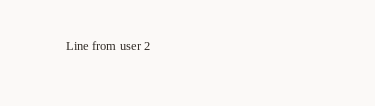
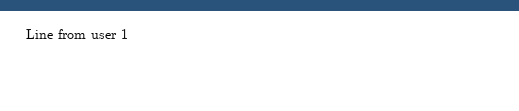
[144,42,151,50] 2 -> [121,29,128,39] 1

